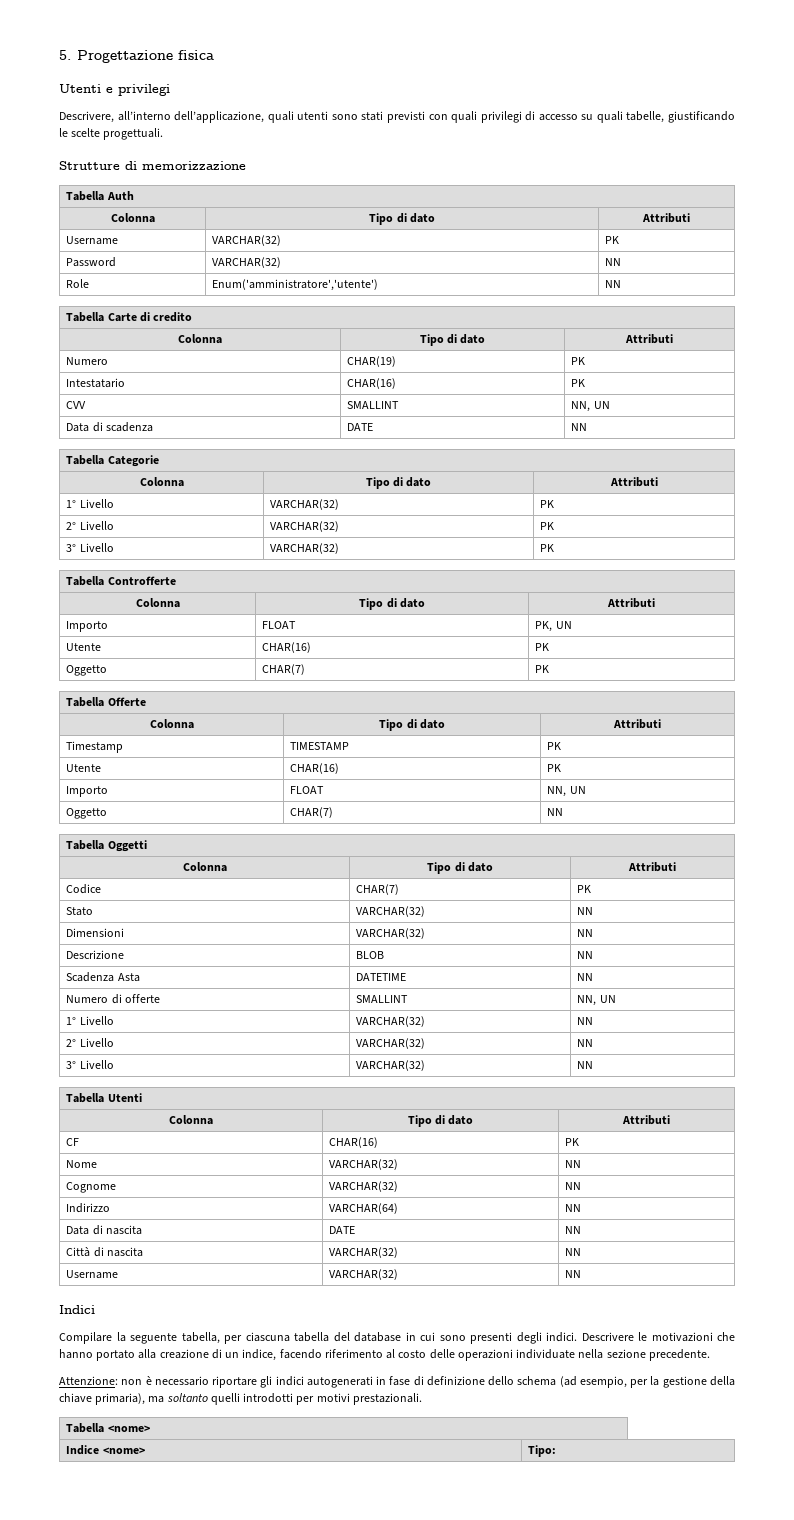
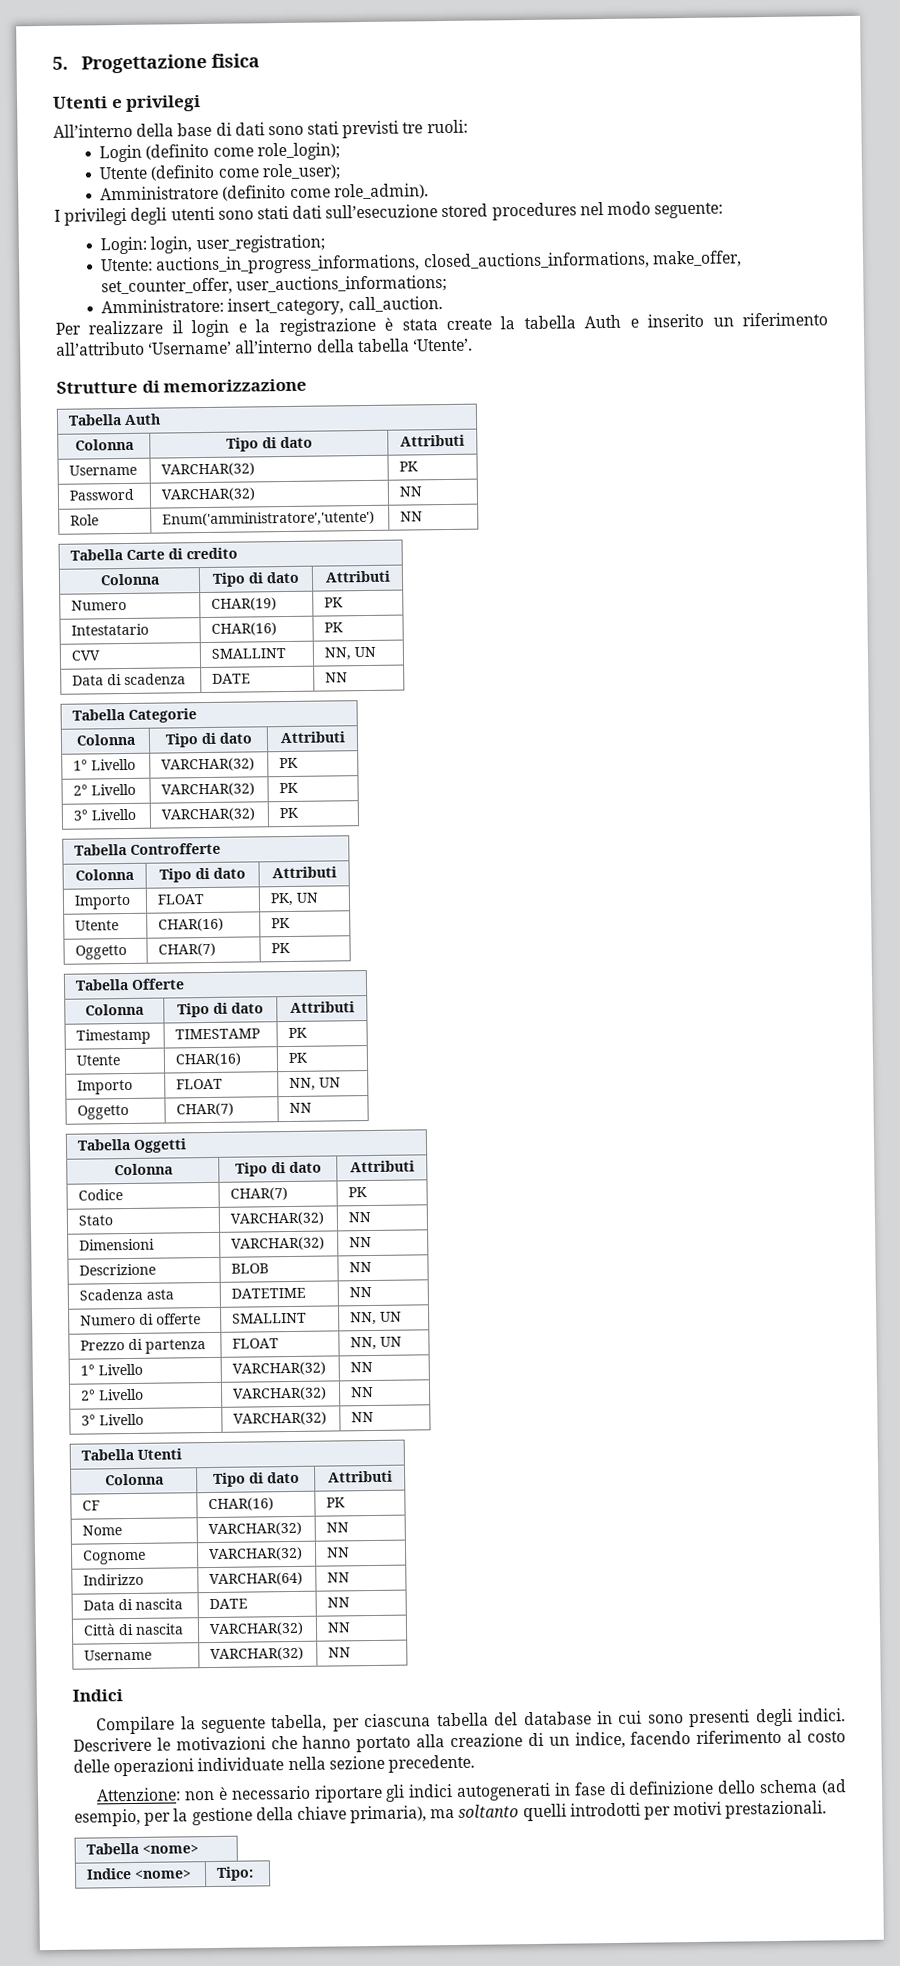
[59,111,735,123] [59,128,164,140] Descrivere, all’interno dell’applicazione, quali utenti sono stati previsti con quali privilegi di accesso su quali tabelle, giustificando le scelte progettuali. -> [53,119,468,139] [99,142,340,163] [99,163,341,181] [100,183,429,201] [54,201,724,226] [100,234,325,255] [101,250,742,275] [101,274,448,296] [101,296,443,316] [55,312,828,338] [56,338,473,356] All’interno della base di dati sono stati previsti tre ruoli: // Login (definito come role_login); // Utente (definito come role_user); // Amministratore (definito come role_admin). // I privilegi degli utenti sono stati dati sull’esecuzione stored procedures nel modo seguente: // Login: login, user_registration; // Utente: auctions_in_progress_informations, closed_auctions_informations, make_offer, set_counter_offer, user_auctions_informations; // Amministratore: insert_category, call_auction. // Per realizzare il login e la registrazione è stata create la tabella Auth e inserito un riferimento all’attributo ‘Username’ all’interno della tabella ‘Utente’.
[117,973,140,982] Asta -> [146,1289,175,1300] asta
(616, 999) none -> [80,1338,207,1354] [232,1338,280,1349] [350,1336,403,1351] // Prezzo di partenza | FLOAT | NN, UN

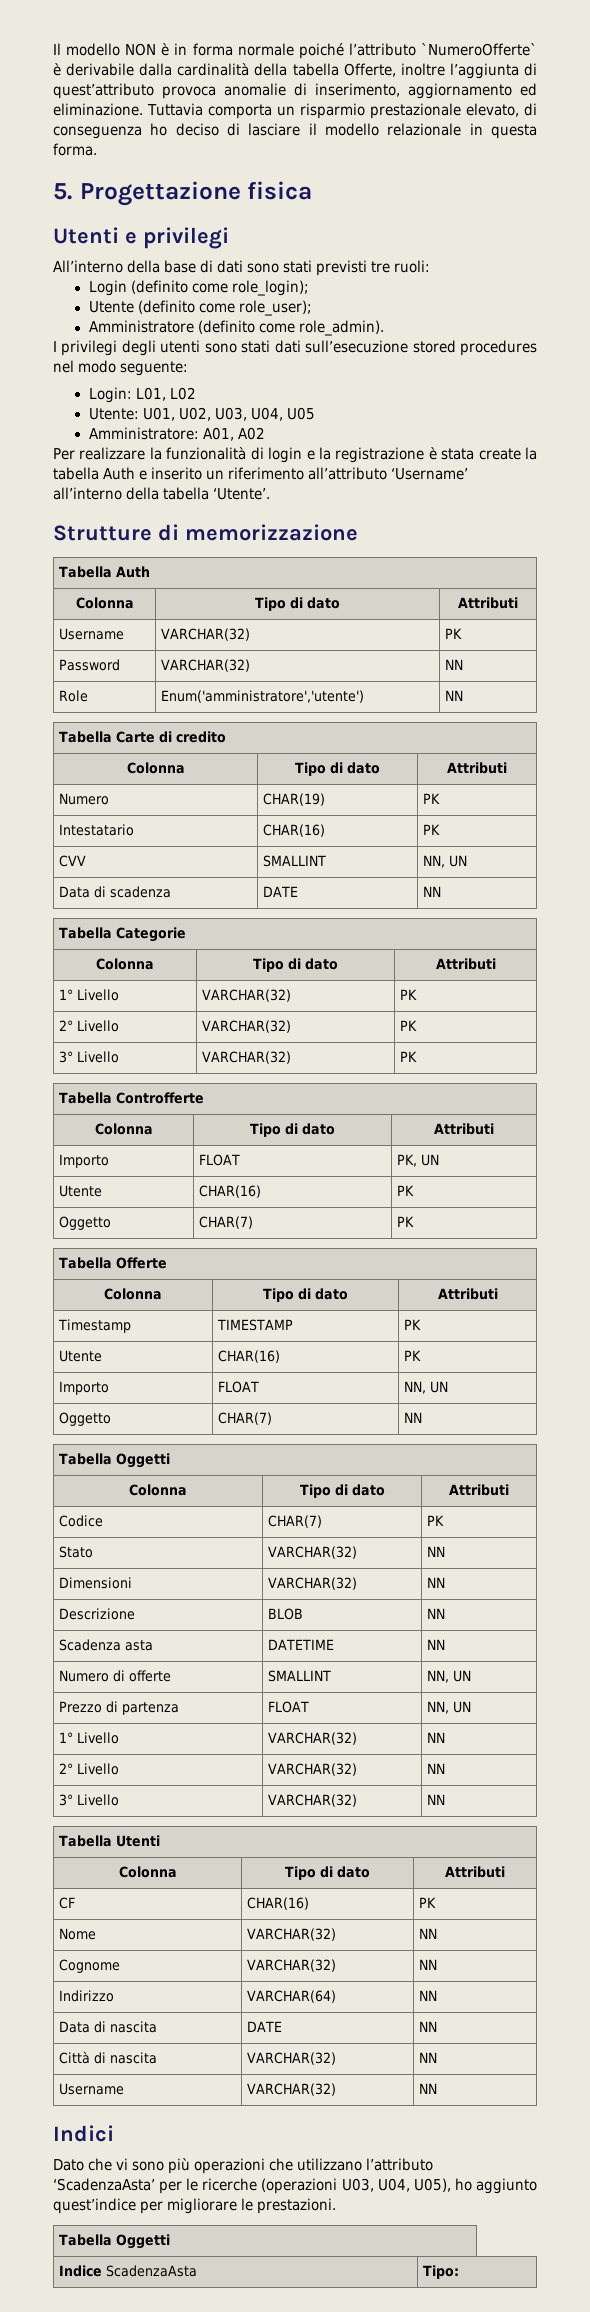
(52, 63) none -> [53,43,537,59] [53,63,537,79] [53,83,537,99] [53,103,537,119] [53,123,537,139] [53,143,97,156] Il modello NON è in forma normale poiché l’attributo `NumeroOfferte` è derivabile dalla cardinalità della tabella Offerte, inoltre l’aggiunta di quest’attributo provoca anomalie di inserimento, aggiornamento ed eliminazione. Tuttavia comporta un risparmio prestazionale elevato, di conseguenza ho deciso di lasciare il modello relazionale in questa forma. //
[150,234,325,254] login, user_registration; -> [135,387,196,401] L01, L02
[155,250,742,275] [101,274,448,296] auctions_in_progress_informations, closed_auctions_informations, make_offer, set_counter_offer, user_auctions_informations; -> [142,407,315,421] U01, U02, U03, U04, U05
[227,296,443,316] insert_category, call_auction. -> [202,427,265,441] A01, A02
[171,320,183,334] il -> [149,447,264,460] la funzionalità di
[96,1708,846,1735] [73,1729,846,1753] [73,1754,475,1777] [96,1779,848,1803] [74,1800,828,1827] [86,1842,200,1855] Compilare la seguente tabella, per ciascuna tabella del database in cui sono presenti degli indici. Descrivere le motivazioni che hanno portato alla creazione di un indice, facendo riferimento al costo delle operazioni individuate nella sezione precedente. // Attenzione: non è necessario riportare gli indici autogenerati in fase di definizione dello schema (ad esempio, per la gestione della chiave primaria), ma soltanto quelli introdotti per motivi prestazionali. // Tabella <nome> -> [53,2158,434,2174] [53,2178,537,2194] [53,2198,337,2214] [59,2234,171,2249] Dato che vi sono più operazioni che utilizzano l’attributo ‘ScadenzaAsta’ per le ricerche (operazioni U03, U04, U05), ho aggiunto quest’indice per migliorare le prestazioni. // Tabella Oggetti
[134,1869,193,1879] <nome> -> [106,2265,198,2277] ScadenzaAsta

